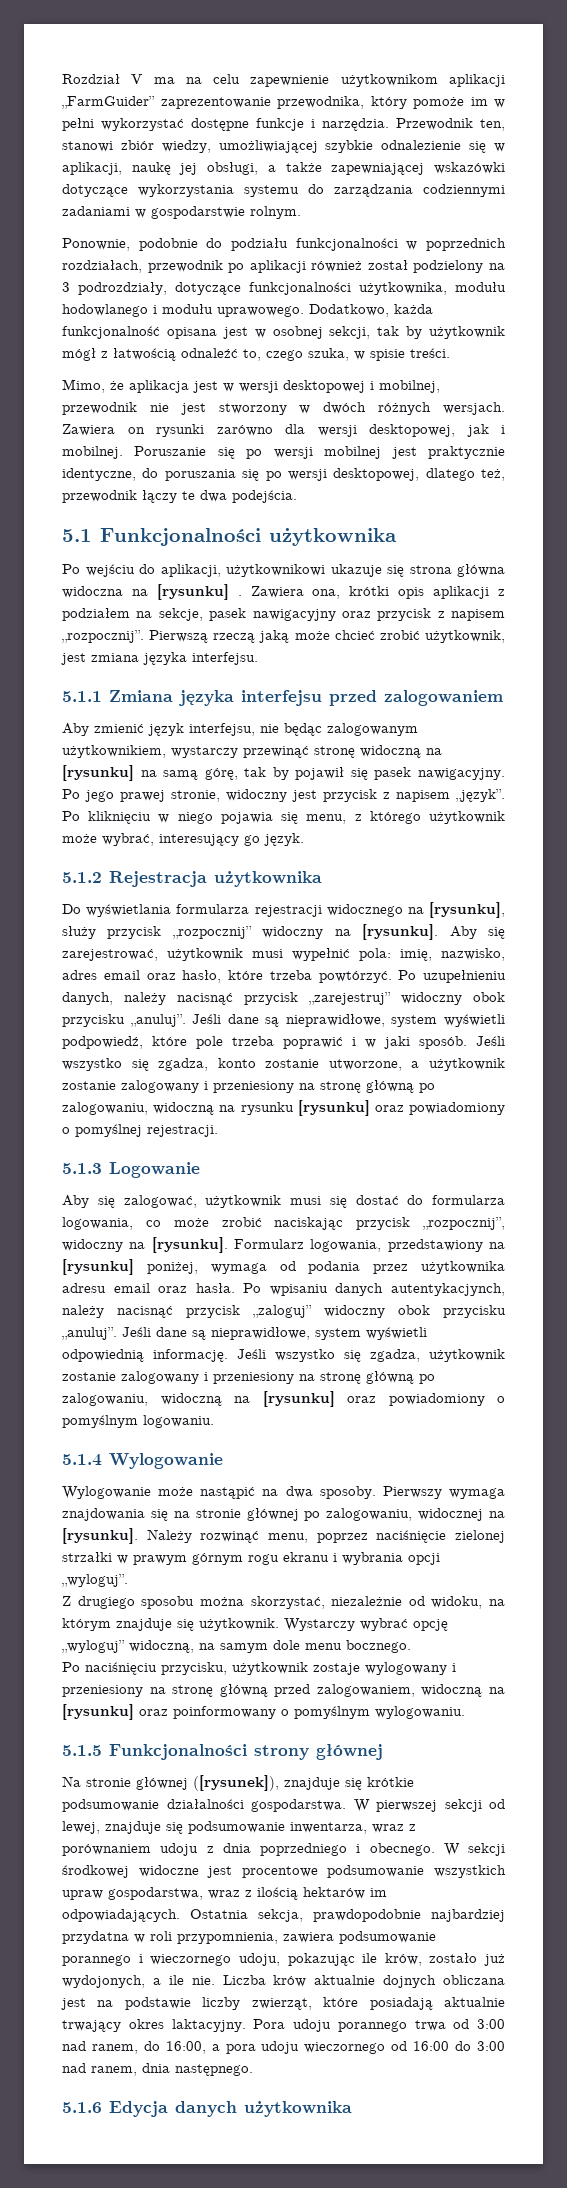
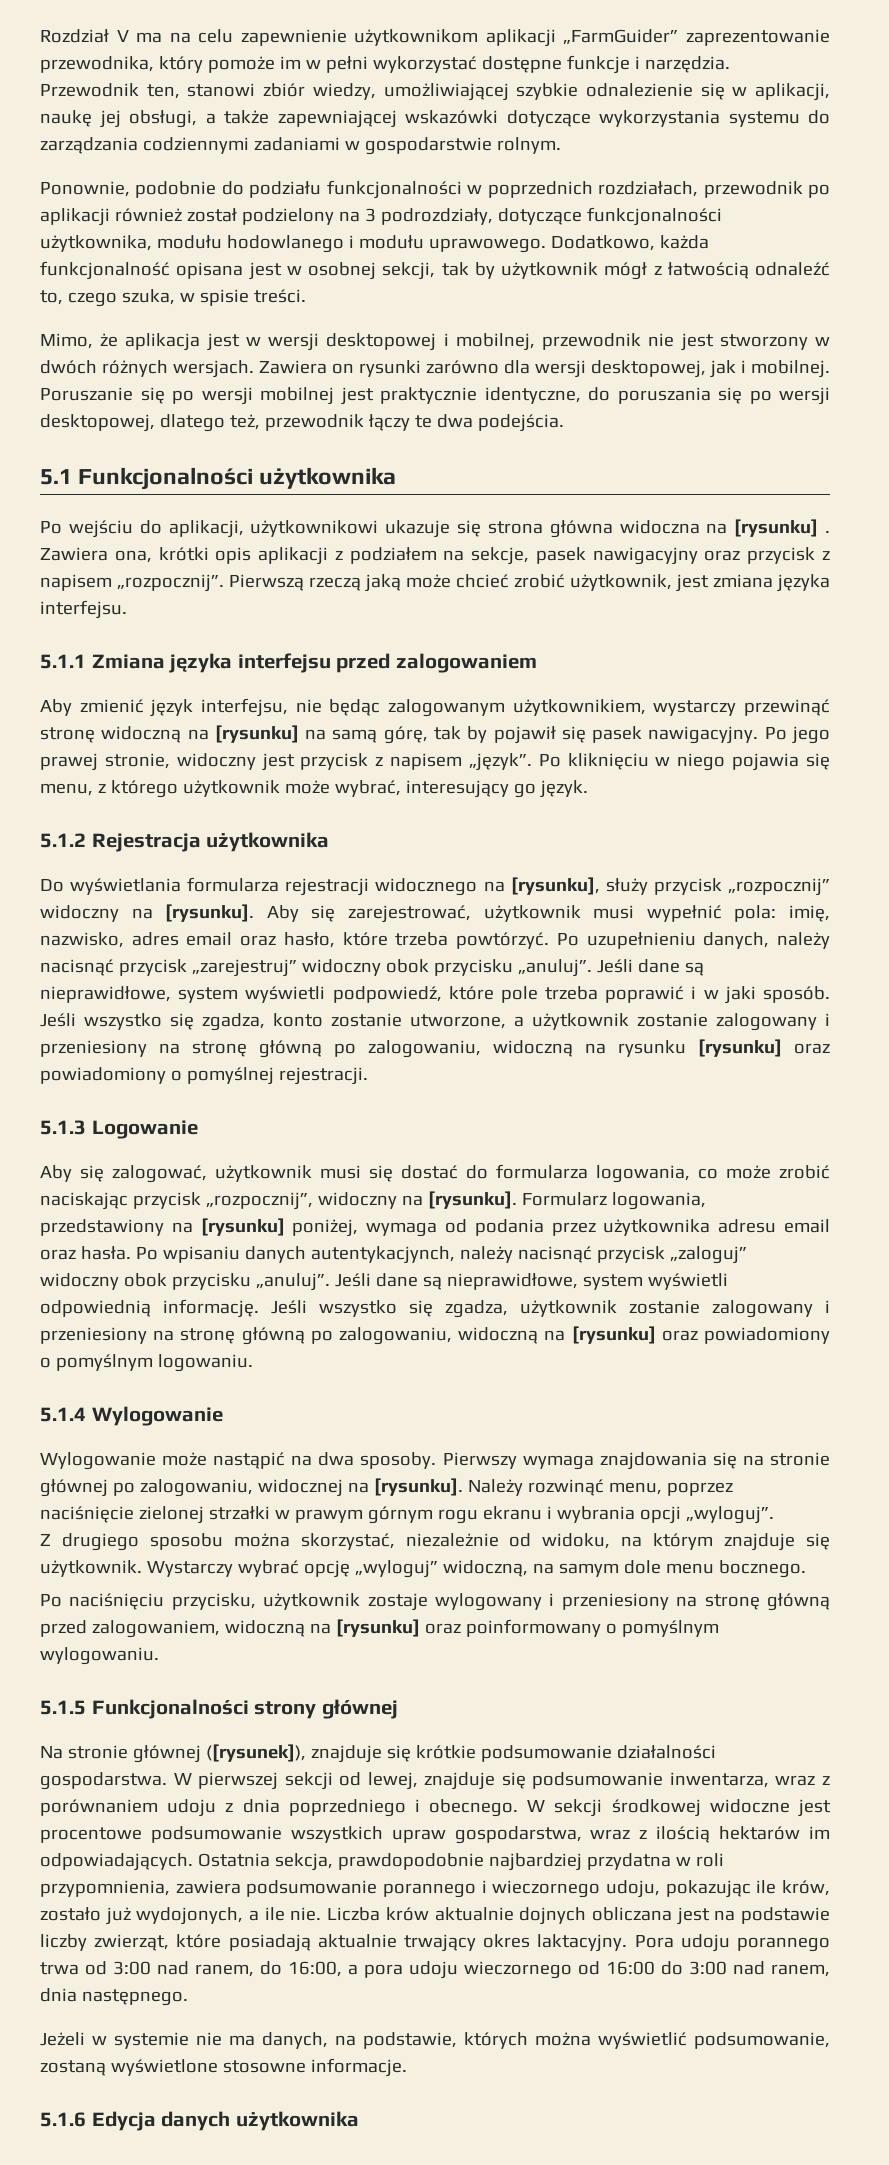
(253, 2070) none -> [40,2032,830,2049] [40,2058,407,2077] // Jeżeli w systemie nie ma danych, na podstawie, których można wyświetlić podsumowanie, zostaną wyświetlone stosowne informacje.

